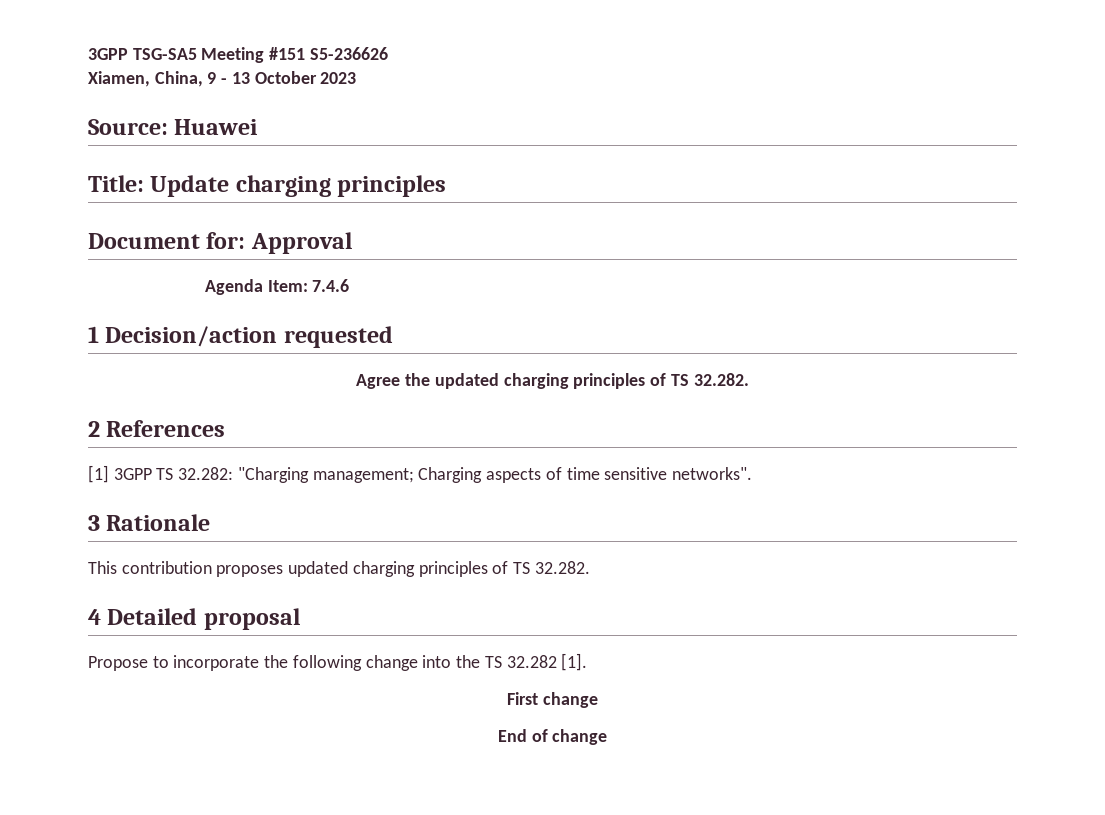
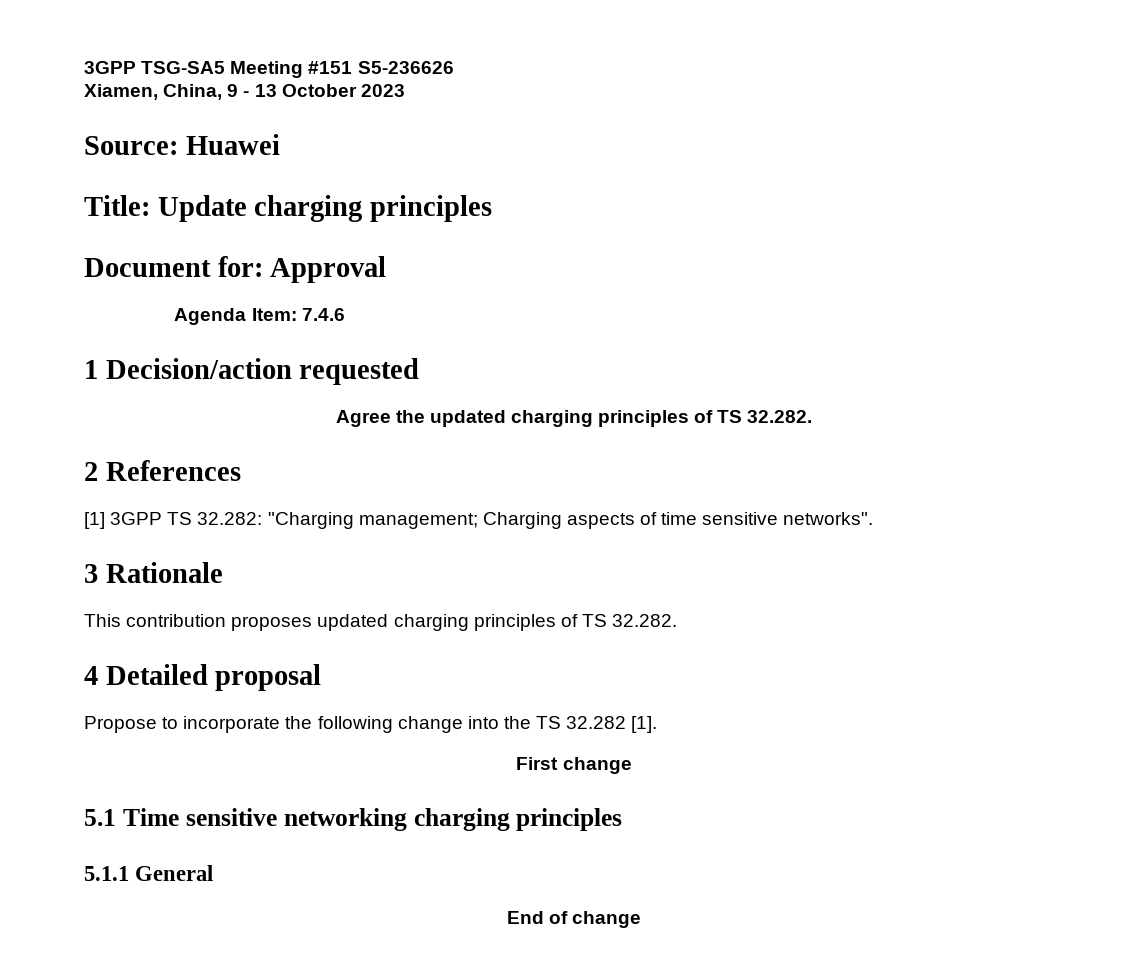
(598, 700) none -> [84,808,623,831] [84,865,214,881] // 5.1 Time sensitive networking charging principles // 5.1.1 General

